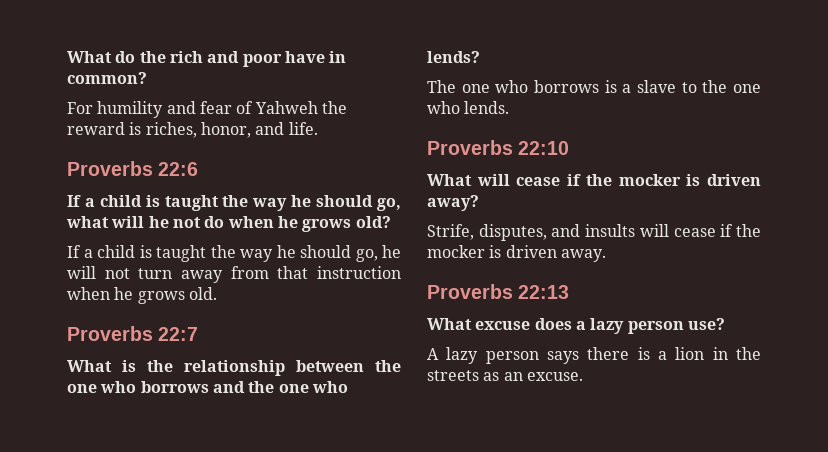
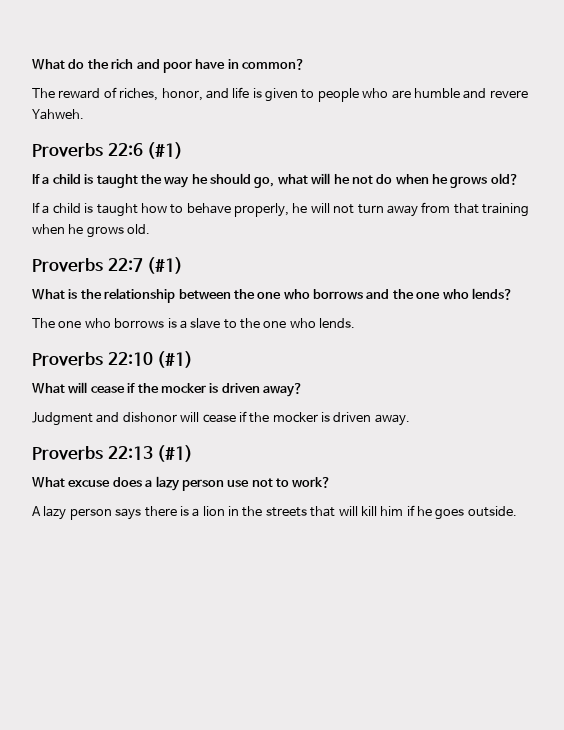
[67,101,347,118] [67,122,318,138] For humility and fear of Yahweh the reward is riches, honor, and life. -> [32,87,528,102] [32,109,84,120] The reward of riches, honor, and life is given to people who are humble and revere Yahweh.
(199, 169) none -> [147,142,184,159] (#1)
[210,245,378,262] the way he should go, -> [140,203,289,217] how to behave properly,
[317,266,401,279] instruction -> [482,203,529,217] training
(199, 334) none -> [147,257,184,274] (#1)
(570, 148) none -> [157,351,194,368] (#1)
[427,224,636,241] Strife, disputes, and insults -> [32,412,177,426] Judgment and dishonor
(570, 292) none -> [157,445,194,462] (#1)
[687,318,725,330] use? -> [227,477,332,488] use not to work?
[483,372,583,381] as an excuse. -> [310,505,517,520] that will kill him if he goes outside.

